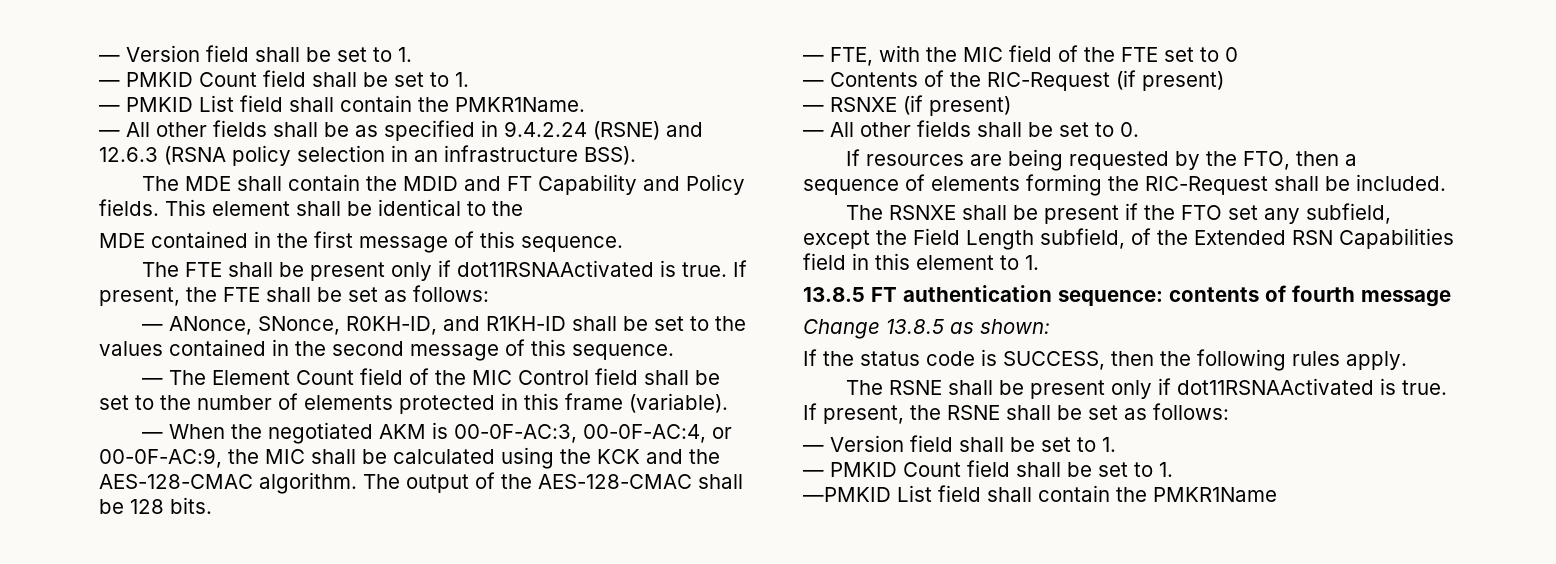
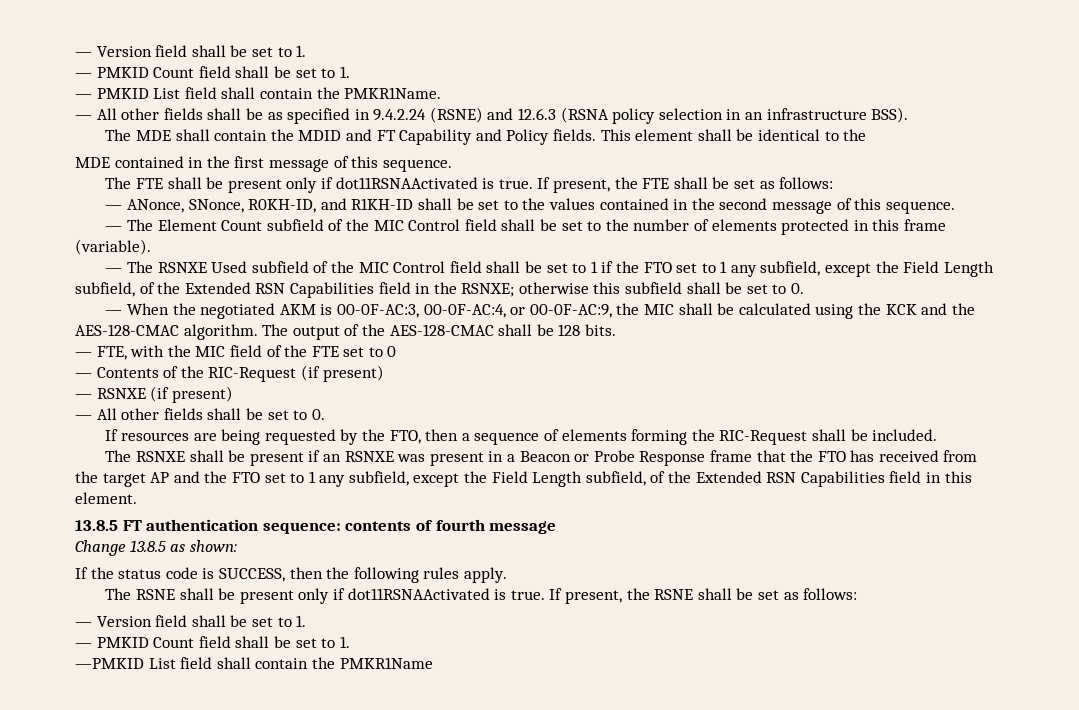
[359,368,403,385] field -> [266,219,324,231] subfield
(728, 403) none -> [105,261,994,277] [75,282,805,298] // — The RSNXE Used subfield of the MIC Control field shall be set to 1 if the FTO set to 1 any subfield, except the Field Length subfield, of the Extended RSN Capabilities field in the RSNXE; otherwise this subfield shall be set to 0.
[1143,205,1258,220] the FTO set -> [323,450,978,466] [75,471,316,487] an RSNXE was present in a Beacon or Probe Response frame that the FTO has received from the target AP and the FTO set to 1
[916,255,1039,270] element to 1. -> [75,492,137,504] element.

